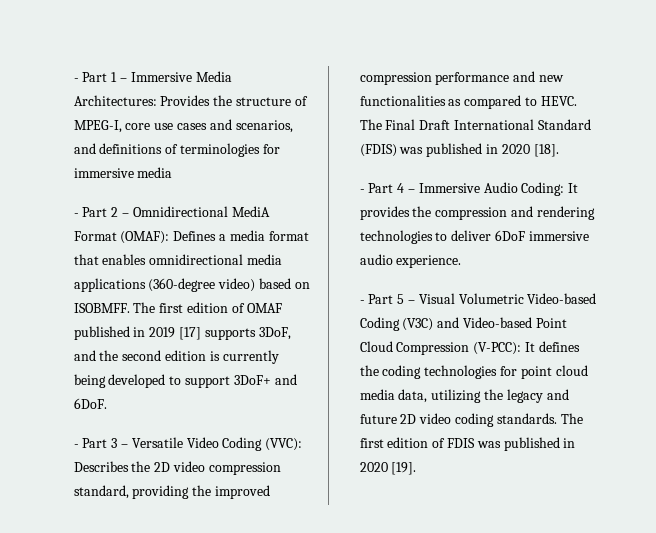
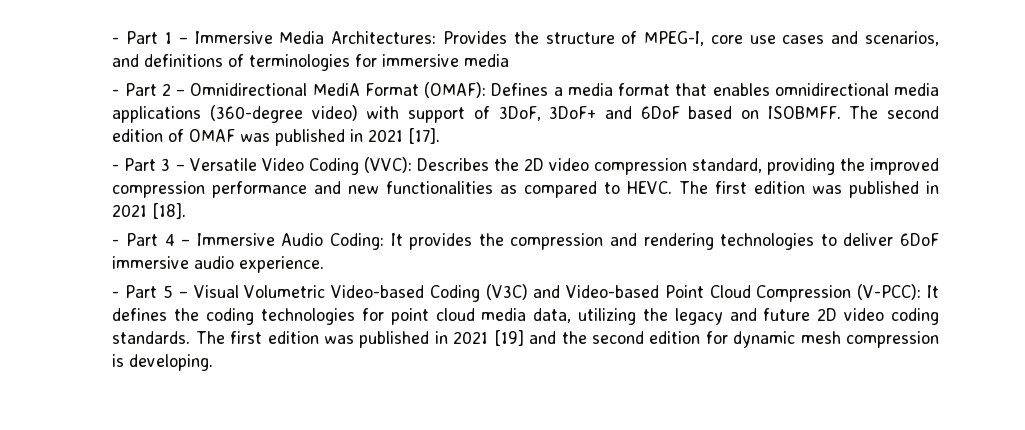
(256, 285) none -> [366,106,680,123] with support of 3DoF, 3DoF+ and 6DoF
[159,303,184,313] first -> [887,106,940,119] second
[73,326,291,340] [73,350,279,364] [73,374,297,388] [73,398,107,409] published in 2019 [17] supports 3DoF, and the second edition is currently being developed to support 3DoF+ and 6DoF. -> [240,128,441,146] was published in 2021 [17].
[385,119,591,130] [359,143,530,157] Final Draft International Standard (FDIS) was published in 2020 -> [715,181,939,198] [112,204,148,217] first edition was published in 2021
[432,437,576,451] [359,462,417,475] of FDIS was published in 2020 [19]. -> [324,330,939,348] [112,354,214,371] was published in 2021 [19] and the second edition for dynamic mesh compression is developing.

